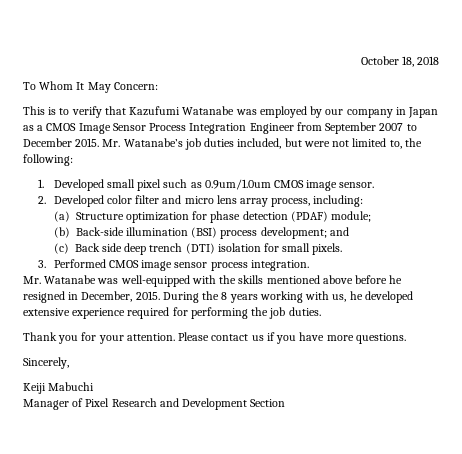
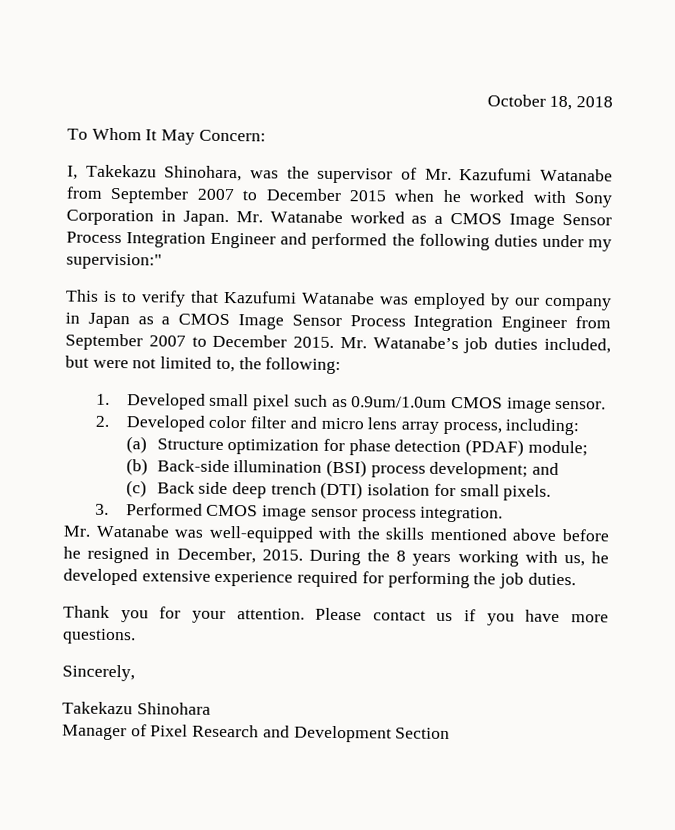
(158, 86) none -> [67,164,613,184] [66,186,612,208] [66,209,612,229] [66,231,612,252] [66,253,162,270] // I, Takekazu Shinohara, was the supervisor of Mr. Kazufumi Watanabe from September 2007 to December 2015 when he worked with Sony Corporation in Japan. Mr. Watanabe worked as a CMOS Image Sensor Process Integration Engineer and performed the following duties under my supervision:"
[23,382,95,394] Keiji Mabuchi -> [62,701,211,715] Takekazu Shinohara

